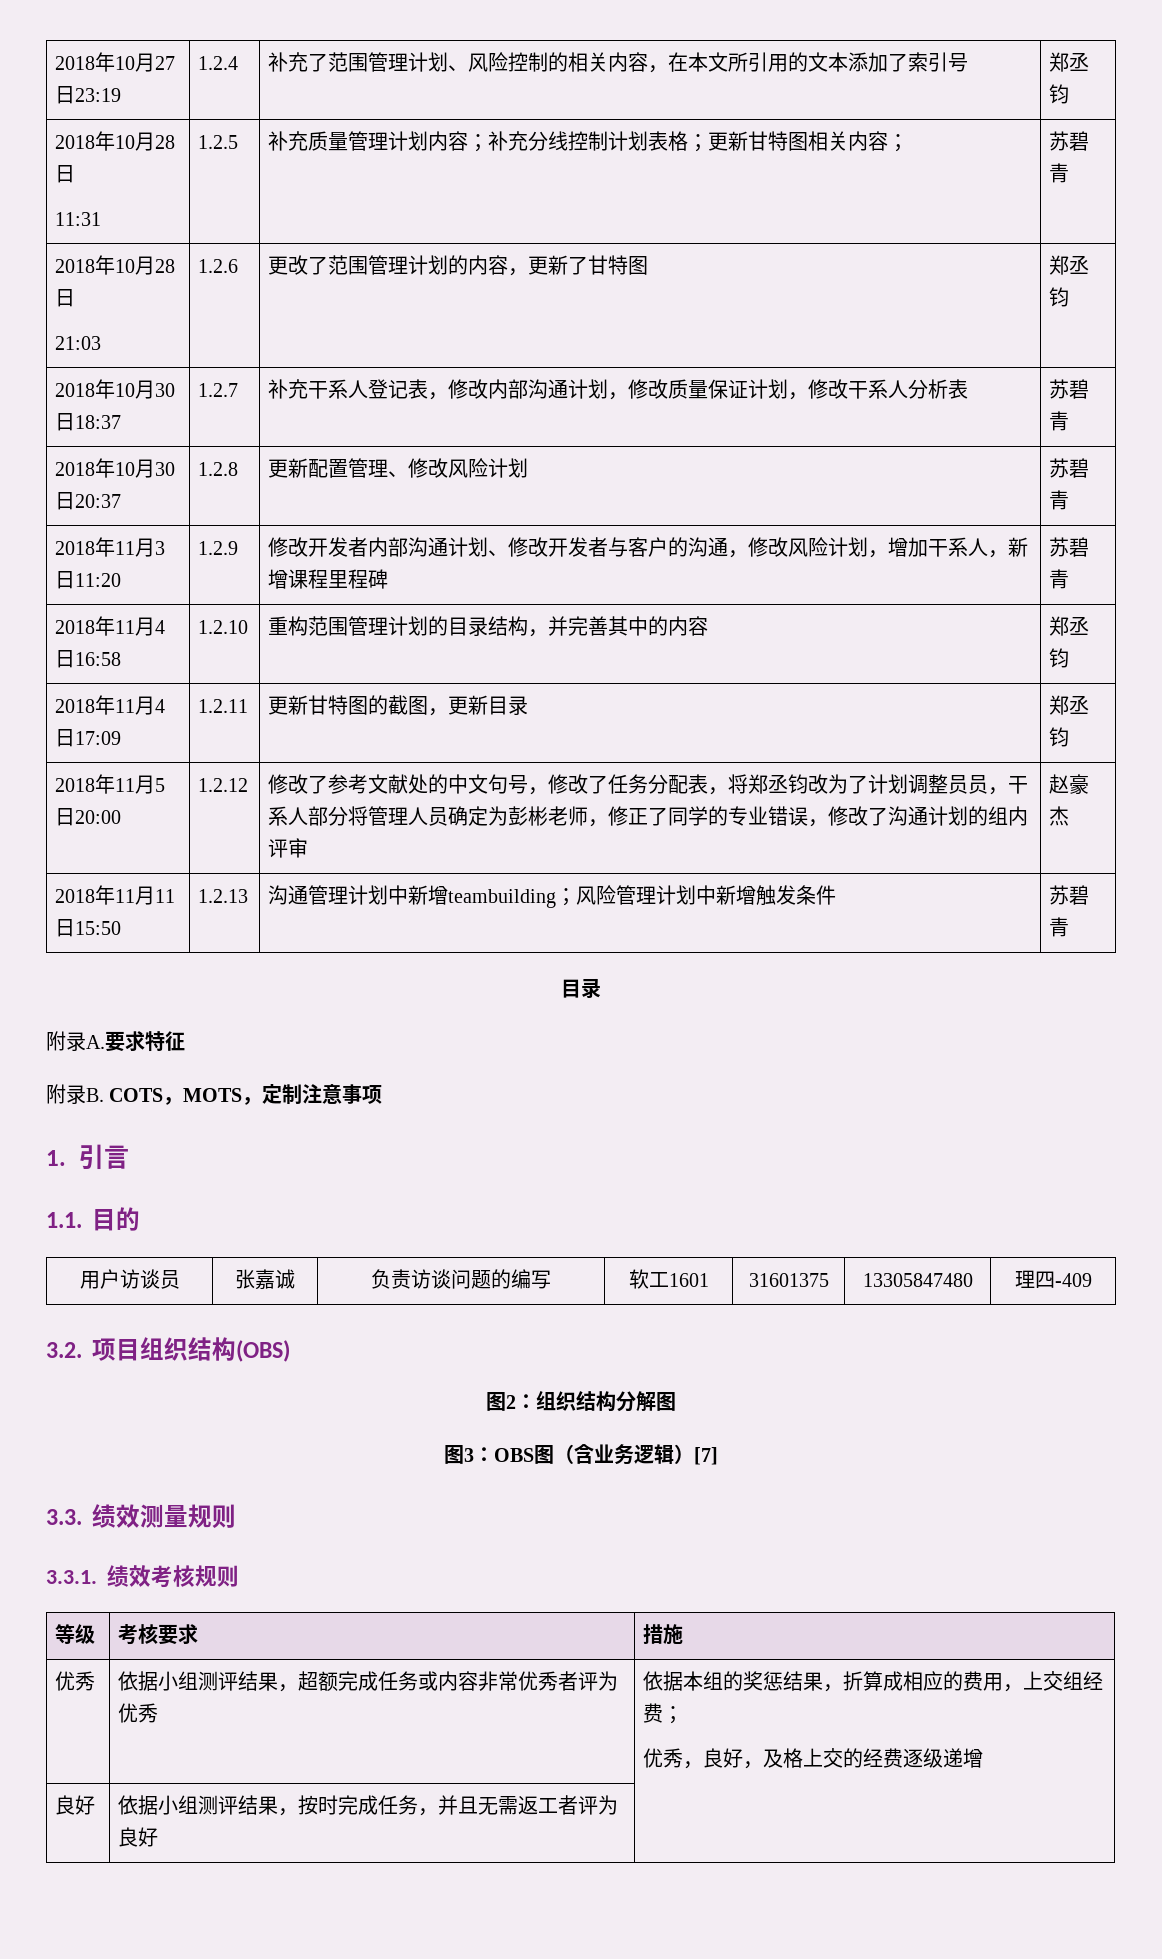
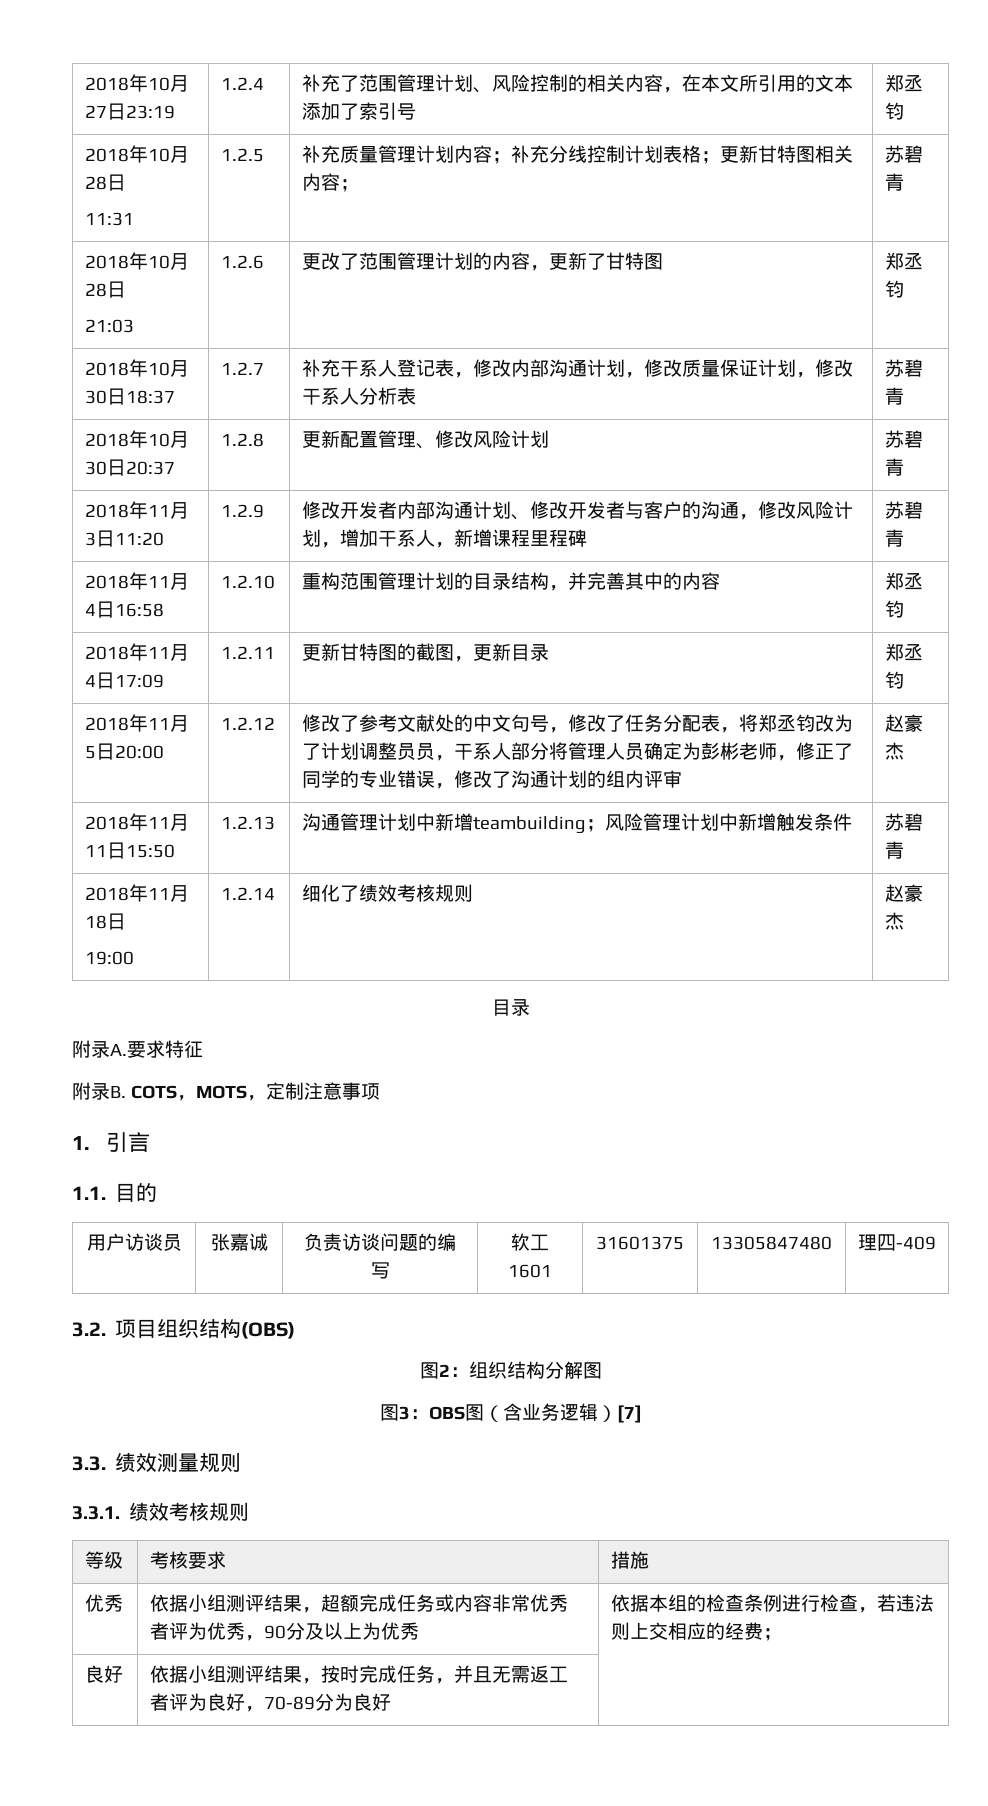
(1070, 927) none -> [84,884,189,902] [84,913,126,930] [84,951,134,965] [220,887,275,900] [301,884,473,902] [884,884,923,902] [884,912,904,930] // 2018年11月18日 // 19:00 | 1.2.14 | 细化了绩效考核规则 | 赵豪杰
[643,1671,1104,1692] [643,1703,684,1724] [643,1748,984,1769] | 依据本组的奖惩结果，折算成相应的费用，上交组经费； // 优秀，良好，及格上交的经费逐级递增 -> [244,1622,419,1641] [610,1594,934,1613] [610,1622,782,1641] ，90分及以上为优秀 | 依据本组的检查条例进行检查，若违法则上交相应的经费；
(159, 1837) none -> [244,1693,391,1712] ，70-89分为良好

